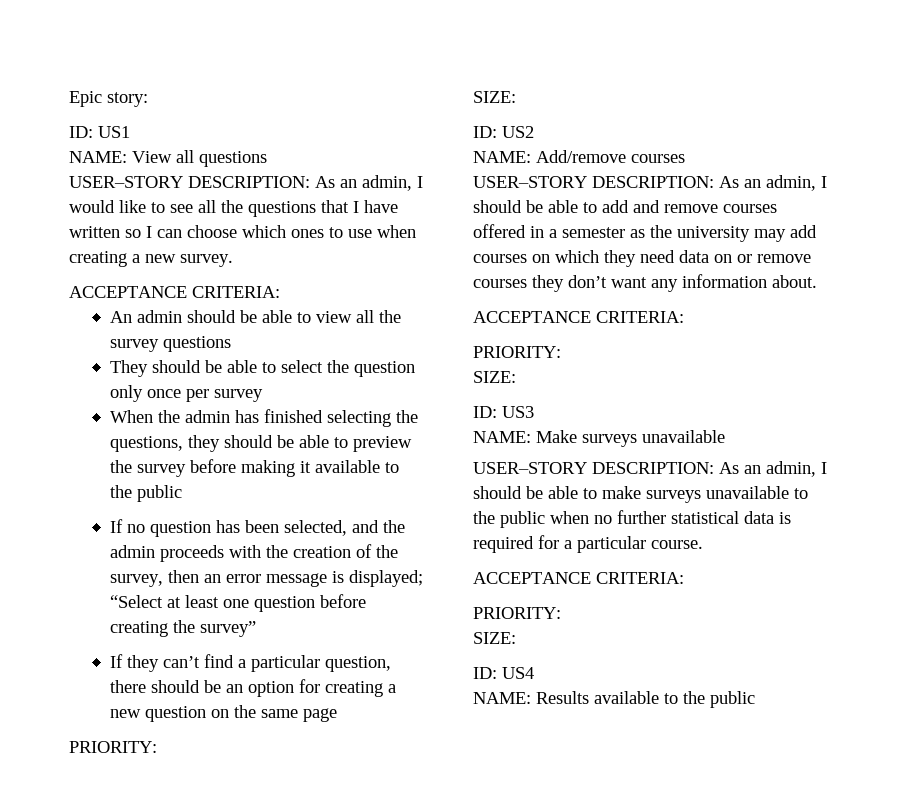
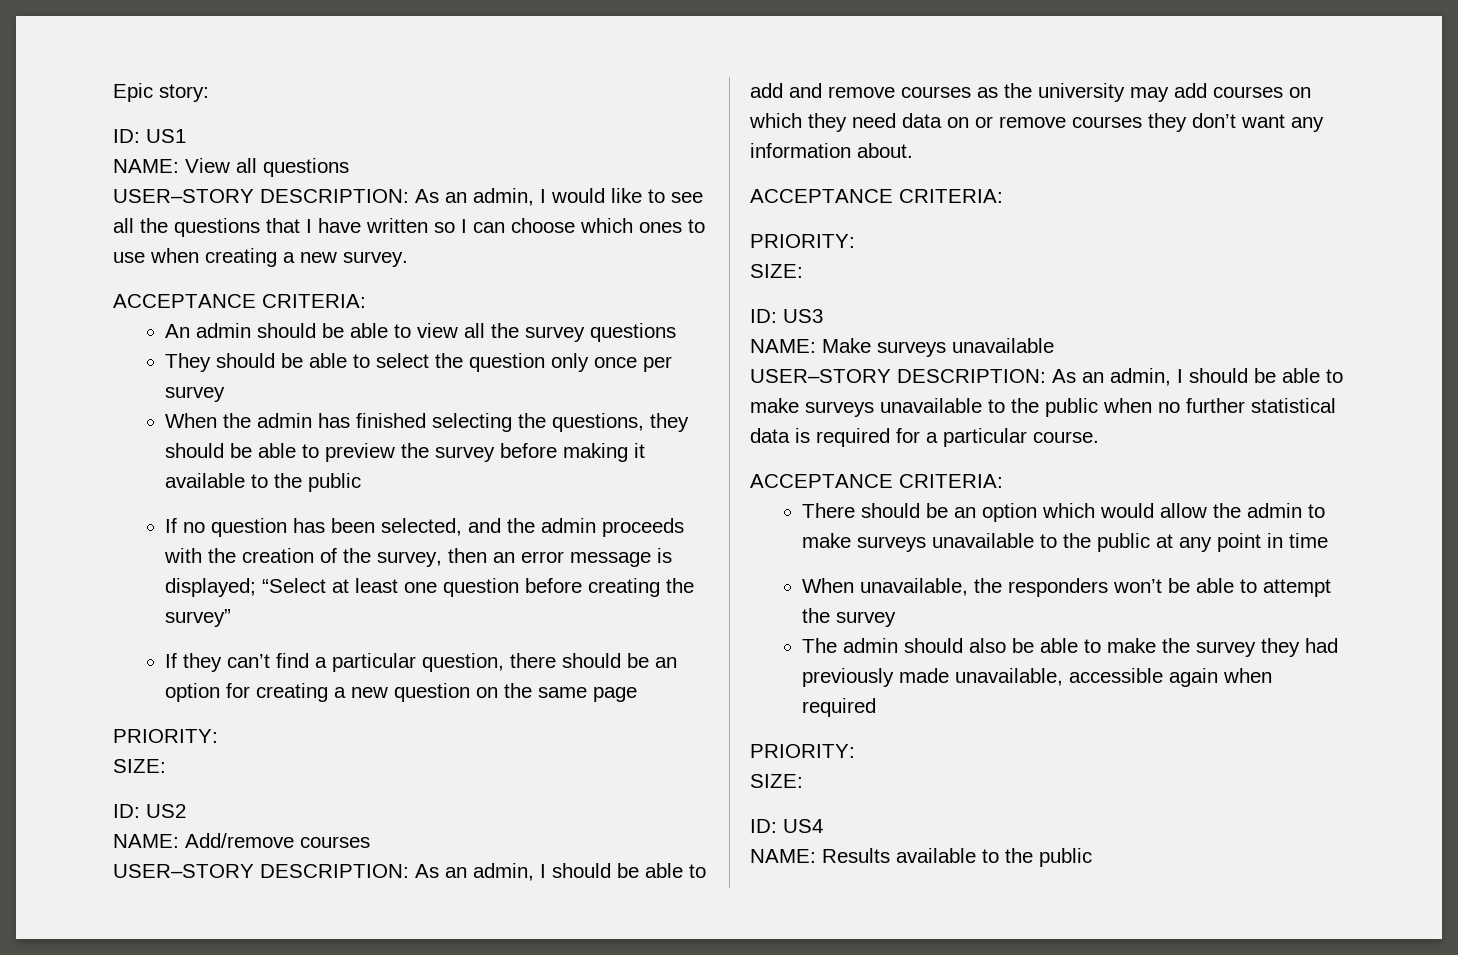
[473,224,625,238] offered in a semester -> (971, 92) none
(684, 578) none -> [802,503,1326,522] [802,533,1329,552] [802,578,1332,597] [802,608,897,627] [802,638,1339,657] [802,668,1273,687] [802,698,877,717] // There should be an option which would allow the admin to make surveys unavailable to the public at any point in time // When unavailable, the responders won’t be able to attempt the survey // The admin should also be able to make the survey they had previously made unavailable, accessible again when required

